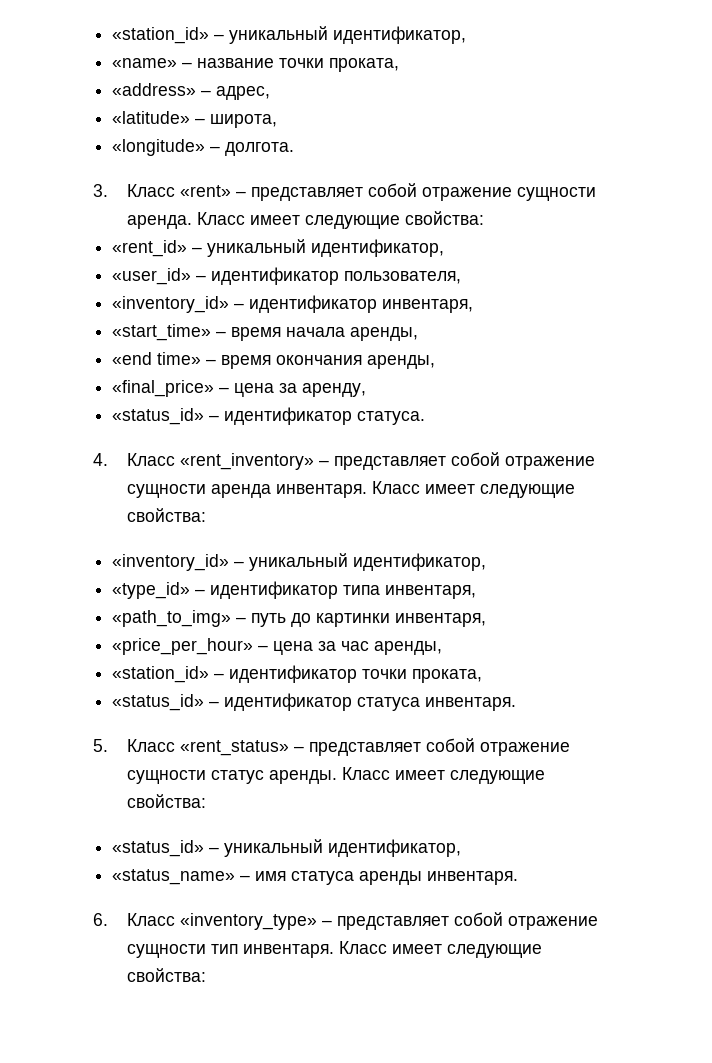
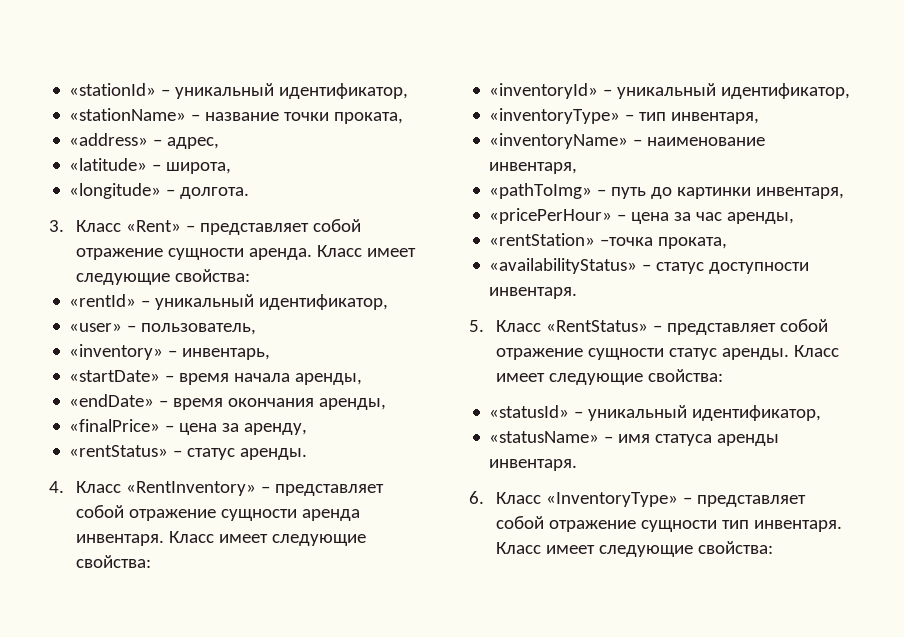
[112,26,467,44] [112,58,178,68] «station_id» – уникальный идентификатор, // «name» -> [69,83,409,99] [69,108,187,121] «stationId» – уникальный идентификатор, // «stationName»
[179,185,231,197] «rent» -> [126,220,182,232] «Rent»
[112,239,445,257] [112,267,462,285] [112,295,474,313] [112,324,212,341] «rent_id» – уникальный идентификатор, // «user_id» – идентификатор пользователя, // «inventory_id» – идентификатор инвентаря, // «start_time» -> [69,294,389,310] [69,323,257,335] [69,344,271,360] [69,370,161,382] «rentId» – уникальный идентификатор, // «user» – пользователь, // «inventory» – инвентарь, // «startDate»
[112,352,202,365] «end time» -> [69,394,155,407] «endDate»
[112,380,215,397] «final_price» -> [69,419,161,432] «finalPrice»
[112,407,426,425] «status_id» – идентификатор статуса. -> [69,445,308,460] «rentStatus» – статус аренды.
[179,453,314,470] «rent_inventory» -> [126,481,257,496] «RentInventory»
[112,553,487,571] [112,581,477,599] [112,610,232,627] «inventory_id» – уникальный идентификатор, // «type_id» – идентификатор типа инвентаря, // «path_to_img» -> [489,83,851,99] [489,108,760,124] [489,133,766,149] [489,162,578,174] [489,183,593,199] «inventoryId» – уникальный идентификатор, // «inventoryType» – тип инвентаря, // «inventoryName» – наименование инвентаря, // «pathToImg»
[112,638,254,655] «price_per_hour» -> [489,208,613,224] «pricePerHour»
[112,665,483,683] [112,693,421,711] «station_id» – идентификатор точки проката, // «status_id» – идентификатор статуса -> [489,233,728,249] [489,258,810,274] «rentStation» –точка проката, // «availabilityStatus» – статус доступности
[179,740,289,756] «rent_status» -> [546,320,649,332] «RentStatus»
[112,839,462,857] [112,869,236,885] «status_id» – уникальный идентификатор, // «status_name» -> [489,405,822,421] [489,431,600,443] «statusId» – уникальный идентификатор, // «statusName»
[179,913,317,930] «inventory_type» -> [546,492,679,507] «InventoryType»

